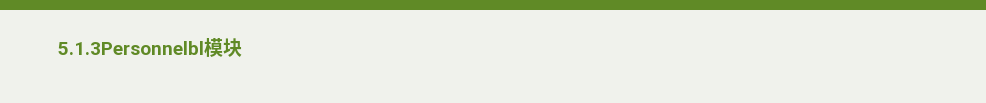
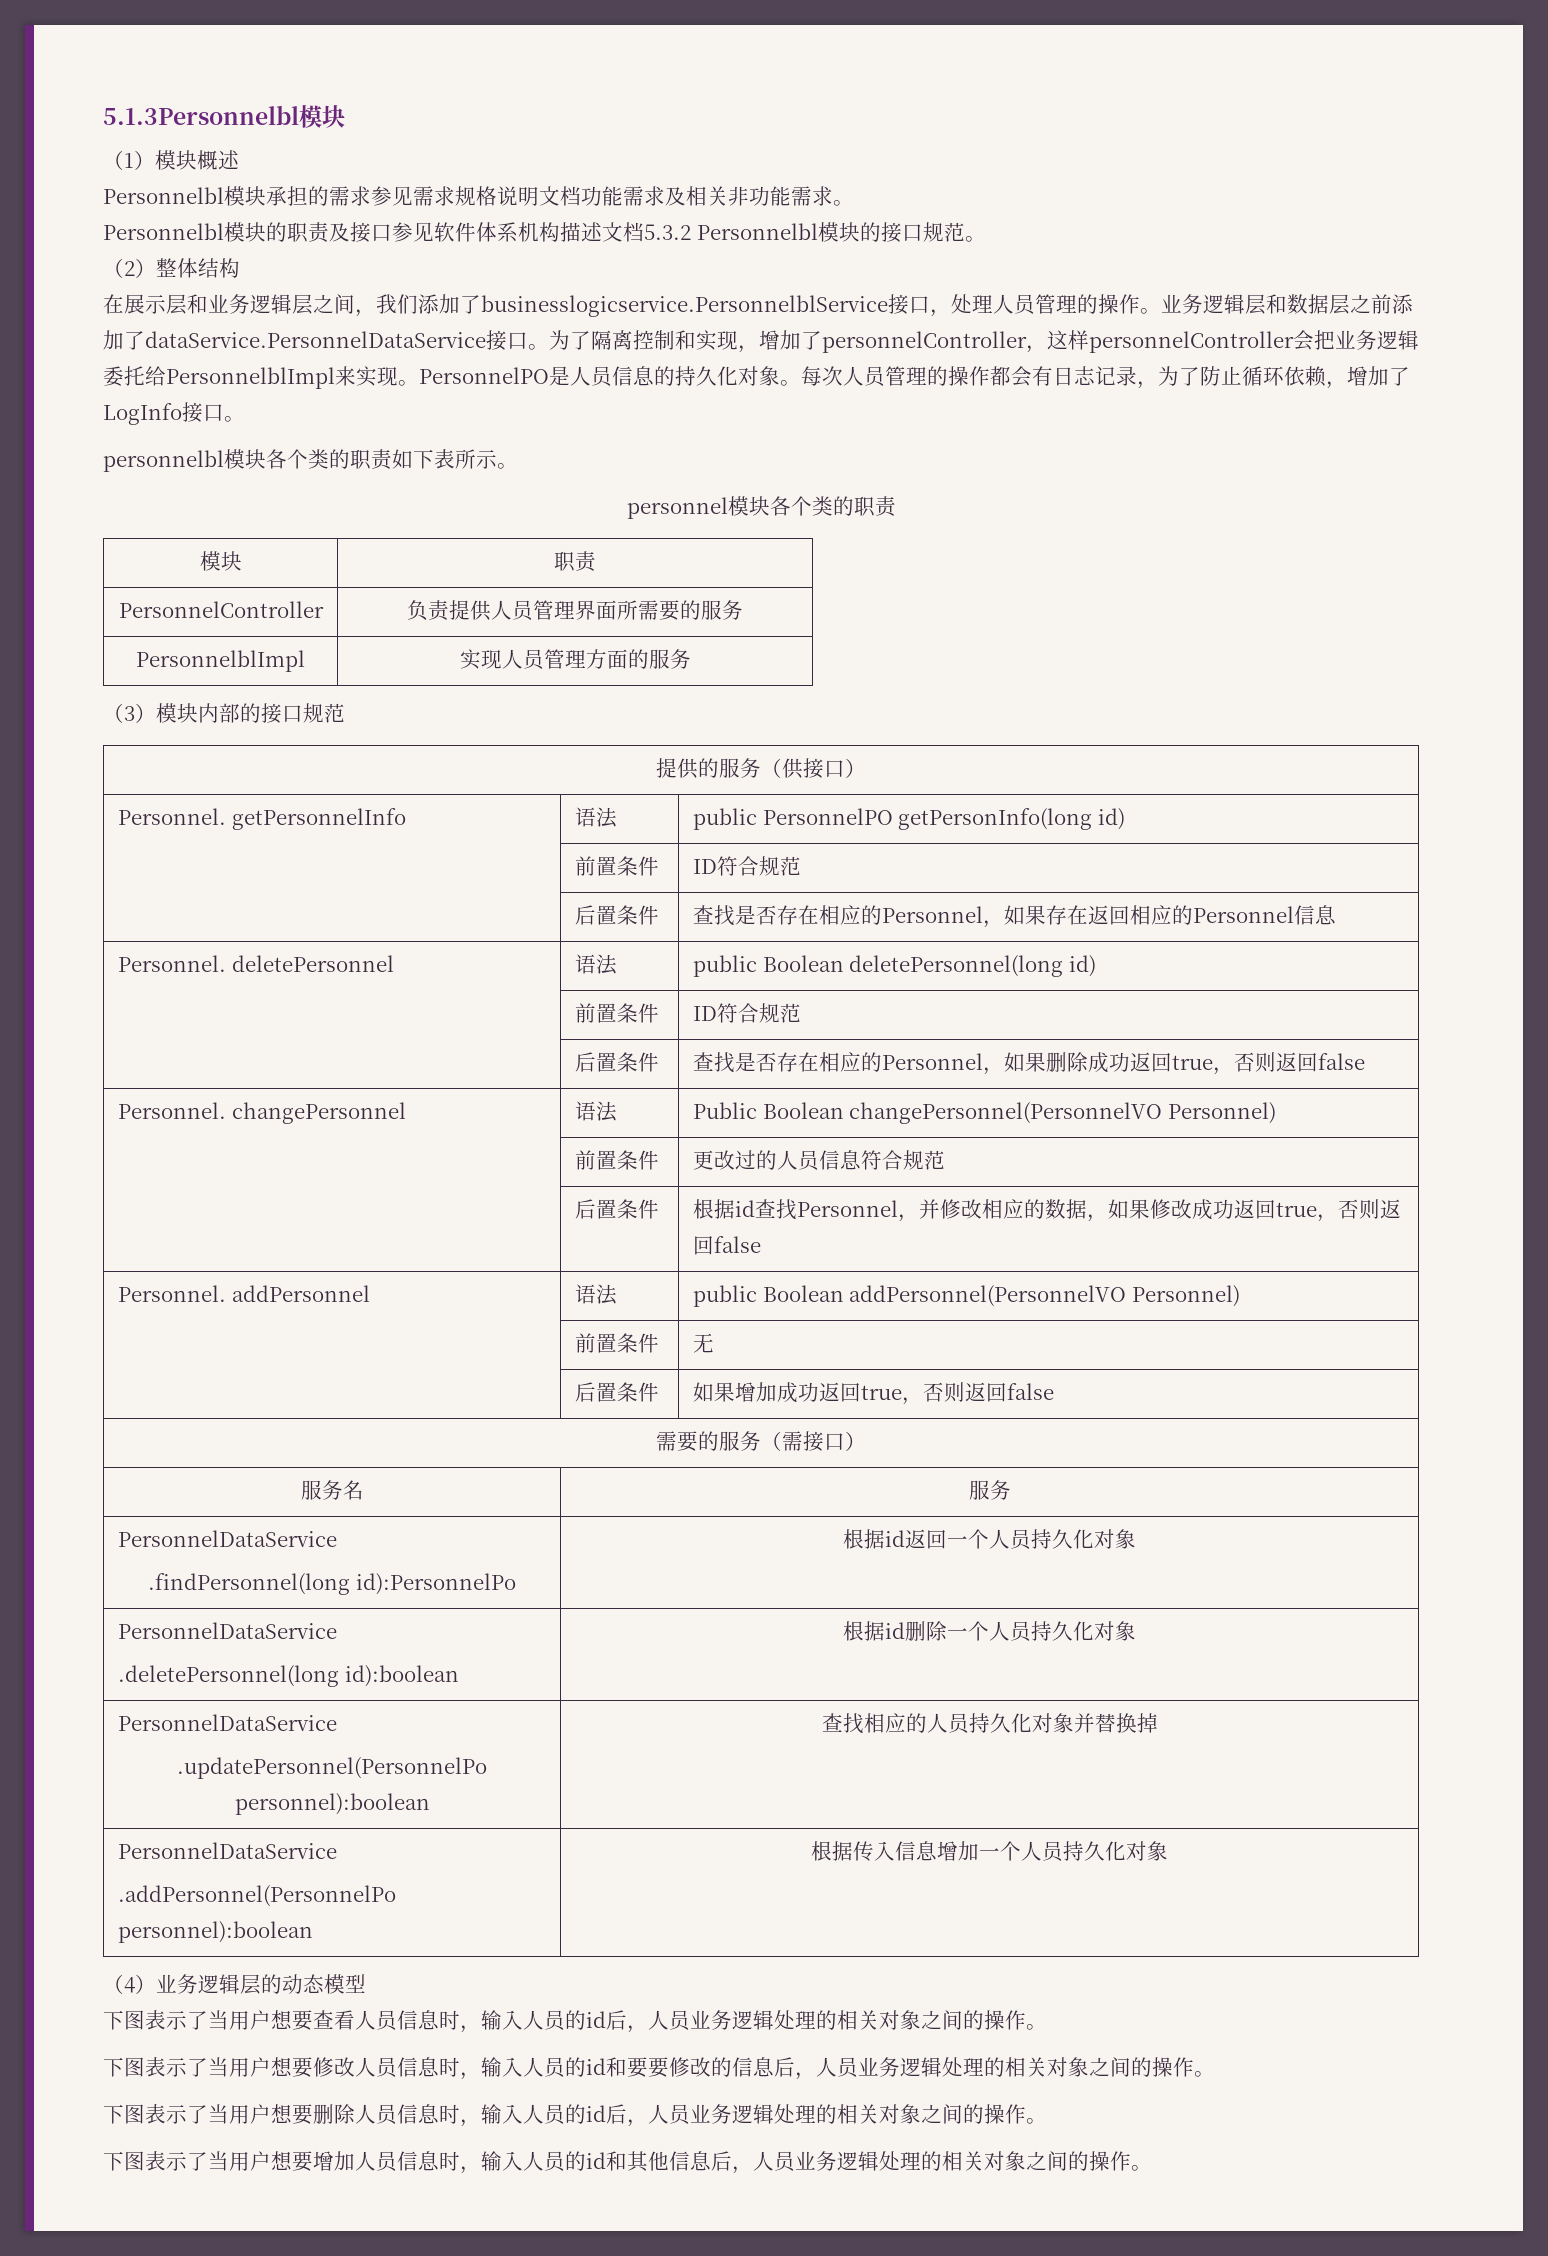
(242, 47) none -> [103,150,239,170] [103,186,854,206] [103,222,986,243] [103,258,240,278] [103,294,1413,317] [103,330,1419,353] [103,366,1410,389] [103,402,245,425] [103,449,518,472] [626,496,897,519] [199,551,242,571] [554,551,597,572] [118,601,324,618] [407,600,743,621] [136,650,305,672] [459,649,691,670] [103,703,345,724] [656,758,866,779] [117,808,406,830] [574,807,617,828] [692,808,1125,830] [574,856,659,876] [692,856,801,876] [574,905,659,925] [692,905,1336,928] [117,955,394,972] [574,954,617,975] [692,955,1096,977] [574,1003,659,1023] [692,1003,801,1023] [574,1052,659,1072] [692,1052,1365,1075] [117,1102,406,1124] [574,1101,617,1122] [692,1102,1276,1124] [574,1150,659,1170] [692,1150,945,1171] [574,1199,659,1219] [692,1199,1401,1222] [692,1236,761,1255] [117,1285,370,1302] [574,1284,617,1305] [692,1285,1240,1307] [574,1333,659,1353] [692,1333,714,1353] [574,1382,659,1402] [692,1382,1054,1405] [656,1431,866,1452] [300,1480,364,1500] [968,1480,1011,1500] [117,1530,337,1547] [148,1573,516,1595] [843,1529,1136,1550] [117,1622,337,1639] [117,1665,459,1687] [843,1621,1136,1642] [117,1714,337,1731] [177,1757,487,1779] [234,1793,430,1815] [821,1713,1158,1734] [117,1842,337,1859] [117,1885,396,1907] [117,1921,313,1943] [811,1841,1168,1862] [103,1974,366,1995] [103,2010,1047,2033] [103,2057,1215,2080] [103,2104,1047,2127] [103,2151,1152,2174] // （1）模块概述 // Personnelbl模块承担的需求参见需求规格说明文档功能需求及相关非功能需求。 // Personnelbl模块的职责及接口参见软件体系机构描述文档5.3.2 Personnelbl模块的接口规范。 // （2）整体结构 // 在展示层和业务逻辑层之间，我们添加了businesslogicservice.PersonnelblService接口，处理人员管理的操作。业务逻辑层和数据层之前添加了dataService.PersonnelDataService接口。为了隔离控制和实现，增加了personnelController，这样personnelController会把业务逻辑委托给PersonnelblImpl来实现。PersonnelPO是人员信息的持久化对象。每次人员管理的操作都会有日志记录，为了防止循环依赖，增加了LogInfo接口。 // personnelbl模块各个类的职责如下表所示。 // personnel模块各个类的职责 // 模块 | 职责 // PersonnelController | 负责提供人员管理界面所需要的服务 // PersonnelblImpl | 实现人员管理方面的服务 // （3）模块内部的接口规范 // 提供的服务（供接口） // Personnel. getPersonnelInfo | 语法 | public PersonnelPO getPersonInfo(long id) // | 前置条件 | ID符合规范 // | 后置条件 | 查找是否存在相应的Personnel，如果存在返回相应的Personnel信息 // Personnel. deletePersonnel | 语法 | public Boolean deletePersonnel(long id) // | 前置条件 | ID符合规范 // | 后置条件 | 查找是否存在相应的Personnel，如果删除成功返回true，否则返回false // Personnel. changePersonnel | 语法 | Public Boolean changePersonnel(PersonnelVO Personnel) // | 前置条件 | 更改过的人员信息符合规范 // | 后置条件 | 根据id查找Personnel，并修改相应的数据，如果修改成功返回true，否则返回false // Personnel. addPersonnel | 语法 | public Boolean addPersonnel(PersonnelVO Personnel) // | 前置条件 | 无 // | 后置条件 | 如果增加成功返回true，否则返回false // 需要的服务（需接口） // 服务名 | 服务 // PersonnelDataService // .findPersonnel(long id):PersonnelPo | 根据id返回一个人员持久化对象 // PersonnelDataService // .deletePersonnel(long id):boolean | 根据id删除一个人员持久化对象 // PersonnelDataService // .updatePersonnel(PersonnelPo personnel):boolean | 查找相应的人员持久化对象并替换掉 // PersonnelDataService // .addPersonnel(PersonnelPo personnel):boolean | 根据传入信息增加一个人员持久化对象 // （4）业务逻辑层的动态模型 // 下图表示了当用户想要查看人员信息时，输入人员的id后，人员业务逻辑处理的相关对象之间的操作。 // 下图表示了当用户想要修改人员信息时，输入人员的id和要要修改的信息后，人员业务逻辑处理的相关对象之间的操作。 // 下图表示了当用户想要删除人员信息时，输入人员的id后，人员业务逻辑处理的相关对象之间的操作。 // 下图表示了当用户想要增加人员信息时，输入人员的id和其他信息后，人员业务逻辑处理的相关对象之间的操作。

